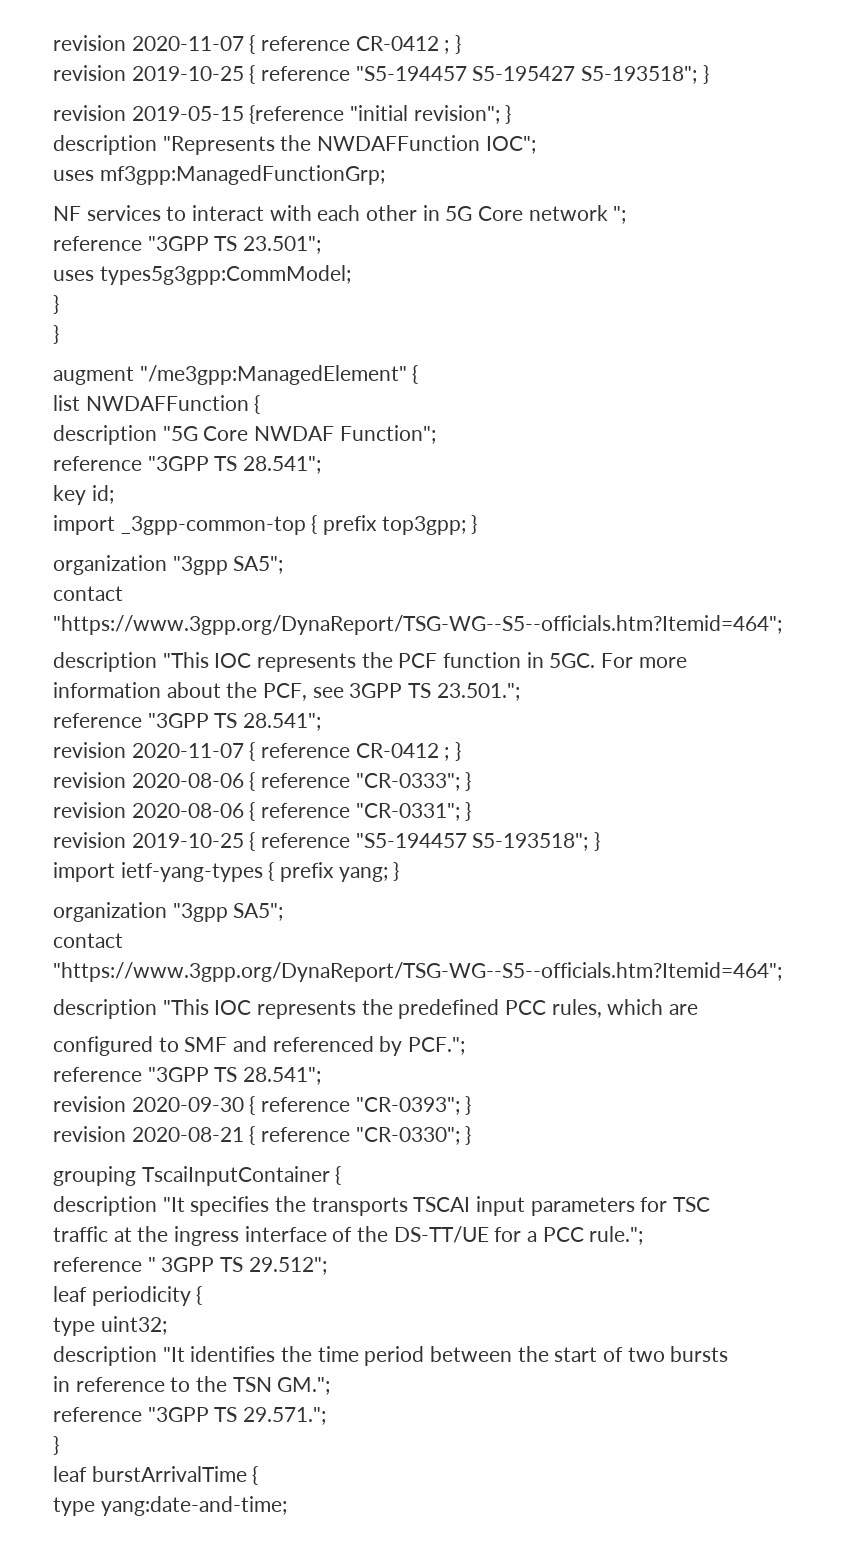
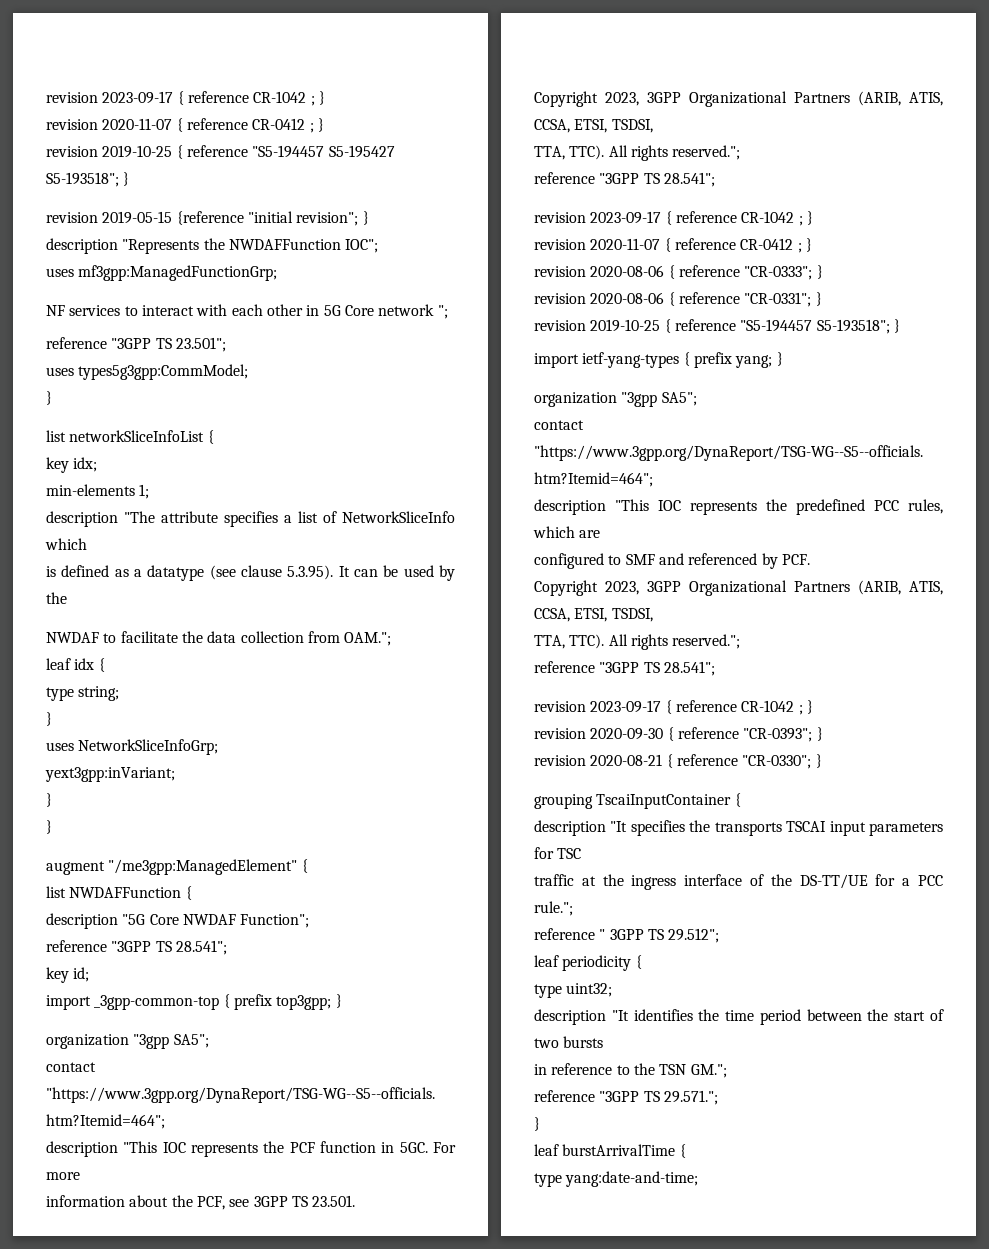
[53,35,126,51] revision -> [46,91,325,106] [46,119,98,130] revision 2023-09-17 { reference CR-1042 ; } // revision
(59, 304) none -> [46,430,214,444] [46,457,98,473] [46,484,150,499] [46,511,455,527] [45,538,87,550] [46,565,455,581] [46,592,67,604] [46,631,392,646] [46,658,105,672] [46,686,120,701] [46,712,52,726] [46,739,219,755] [45,767,175,782] [46,793,52,807] // list networkSliceInfoList { // key idx; // min-elements 1; // description "The attribute specifies a list of NetworkSliceInfo which // is defined as a datatype (see clause 5.3.95). It can be used by the // NWDAF to facilitate the data collection from OAM."; // leaf idx { // type string; // } // uses NetworkSliceInfoGrp; // yext3gpp:inVariant; // }
[436,683,520,701] [53,713,322,731] 23.501."; // reference "3GPP TS 28.541"; -> [312,1195,356,1207] [534,91,943,107] [534,119,653,133] [534,145,741,161] [534,172,715,187] [534,211,813,226] 23.501. // Copyright 2023, 3GPP Organizational Partners (ARIB, ATIS, CCSA, ETSI, TSDSI, // TTA, TTC). All rights reserved."; // reference "3GPP TS 28.541"; // revision 2023-09-17 { reference CR-1042 ; }
[408,1037,466,1055] [53,1067,322,1085] PCF."; // reference "3GPP TS 28.541"; -> [781,554,810,565] [534,580,943,596] [534,608,653,622] [534,634,741,650] [534,661,715,676] [534,700,813,715] PCF. // Copyright 2023, 3GPP Organizational Partners (ARIB, ATIS, CCSA, ETSI, TSDSI, // TTA, TTC). All rights reserved."; // reference "3GPP TS 28.541"; // revision 2023-09-17 { reference CR-1042 ; }

